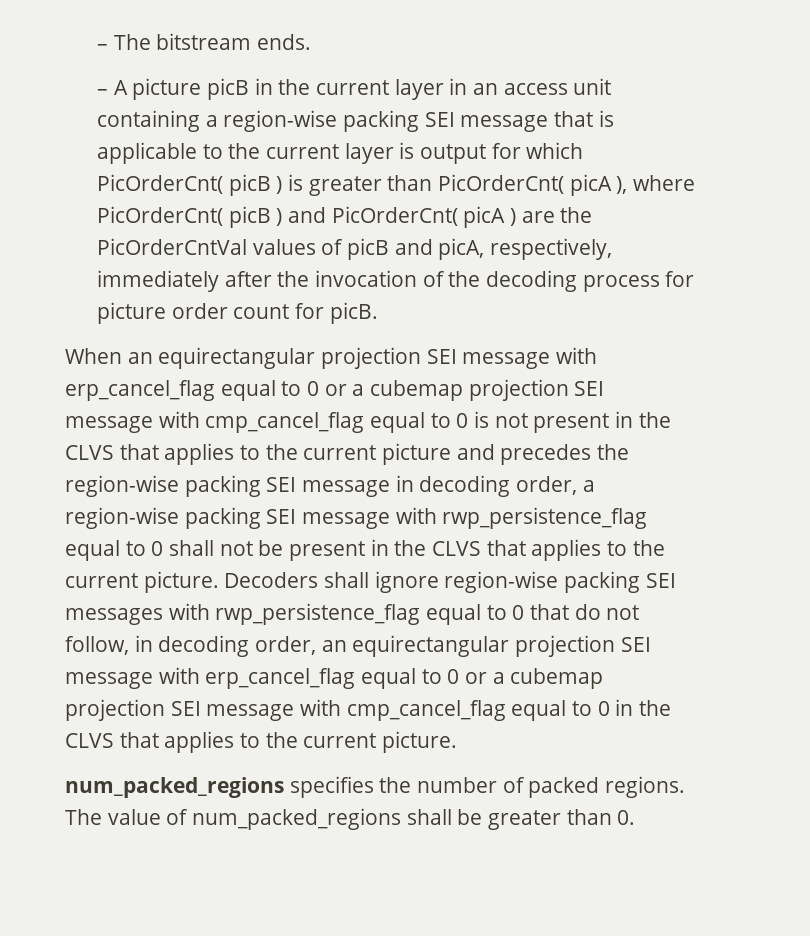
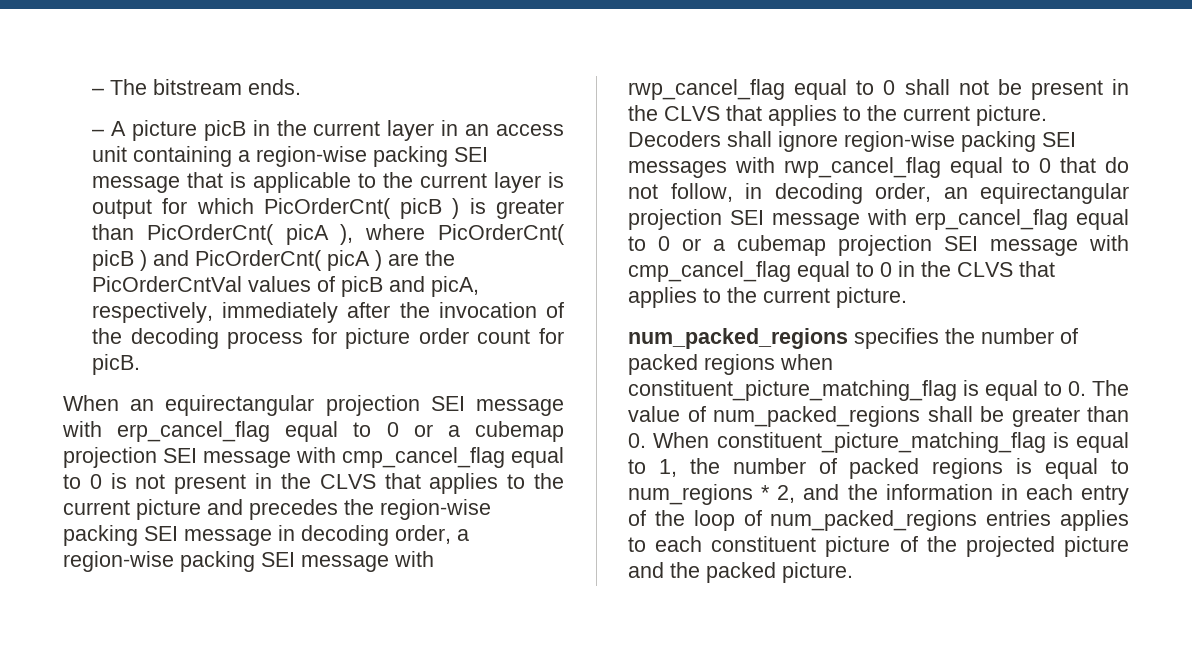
[442,507,648,529] rwp_persistence_flag -> [628,79,785,100] rwp_cancel_flag
[215,603,421,625] rwp_persistence_flag -> [784,157,941,178] rwp_cancel_flag
[605,776,686,798] regions. -> [704,354,833,375] [628,380,1086,401] regions when constituent_picture_matching_flag is equal to 0.
(636, 817) none -> [653,432,1129,453] [628,458,1129,479] [628,484,1129,505] [628,510,1129,531] [628,536,1129,557] [628,562,853,583] When constituent_picture_matching_flag is equal to 1, the number of packed regions is equal to num_regions * 2, and the information in each entry of the loop of num_packed_regions entries applies to each constituent picture of the projected picture and the packed picture.

